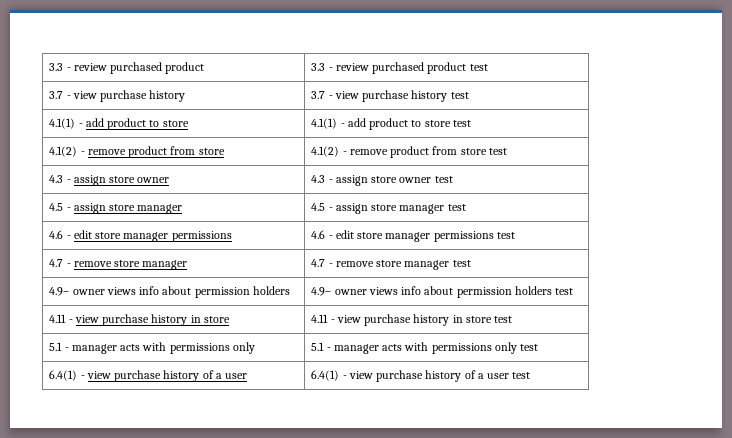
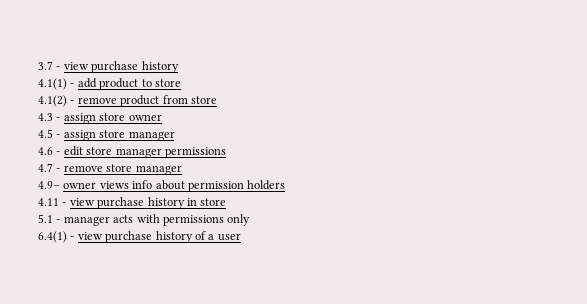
[49,62,205,74] [311,62,488,74] [49,90,186,102] [311,90,469,102] [49,118,189,130] [311,118,471,130] [49,146,225,158] [311,146,507,158] [49,175,170,186] [311,175,453,186] [49,203,183,214] [311,203,466,214] [49,230,232,242] [311,230,515,242] [49,259,188,270] [311,259,471,270] [49,286,290,298] [311,286,574,298] [49,314,230,326] [311,314,513,326] [49,342,255,354] [311,342,539,354] [49,370,248,382] [311,370,531,382] 3.3 - review purchased product | 3.3 - review purchased product test // 3.7 - view purchase history | 3.7 - view purchase history test // 4.1(1) - add product to store | 4.1(1) - add product to store test // 4.1(2) - remove product from store | 4.1(2) - remove product from store test // 4.3 - assign store owner | 4.3 - assign store owner test // 4.5 - assign store manager | 4.5 - assign store manager test // 4.6 - edit store manager permissions | 4.6 - edit store manager permissions test // 4.7 - remove store manager | 4.7 - remove store manager test // 4.9– owner views info about permission holders | 4.9– owner views info about permission holders test // 4.11 - view purchase history in store | 4.11 - view purchase history in store test // 5.1 - manager acts with permissions only | 5.1 - manager acts with permissions only test // 6.4(1) - view purchase history of a user | 6.4(1) - view purchase history of a user test -> [38,61,179,73] [38,78,181,90] [38,95,217,107] [38,113,162,124] [38,129,175,141] [38,146,226,158] [38,163,182,175] [38,180,286,192] [38,197,227,209] [38,214,251,226] [38,231,241,243] 3.7 - view purchase history // 4.1(1) - add product to store // 4.1(2) - remove product from store // 4.3 - assign store owner // 4.5 - assign store manager // 4.6 - edit store manager permissions // 4.7 - remove store manager // 4.9– owner views info about permission holders // 4.11 - view purchase history in store // 5.1 - manager acts with permissions only // 6.4(1) - view purchase history of a user

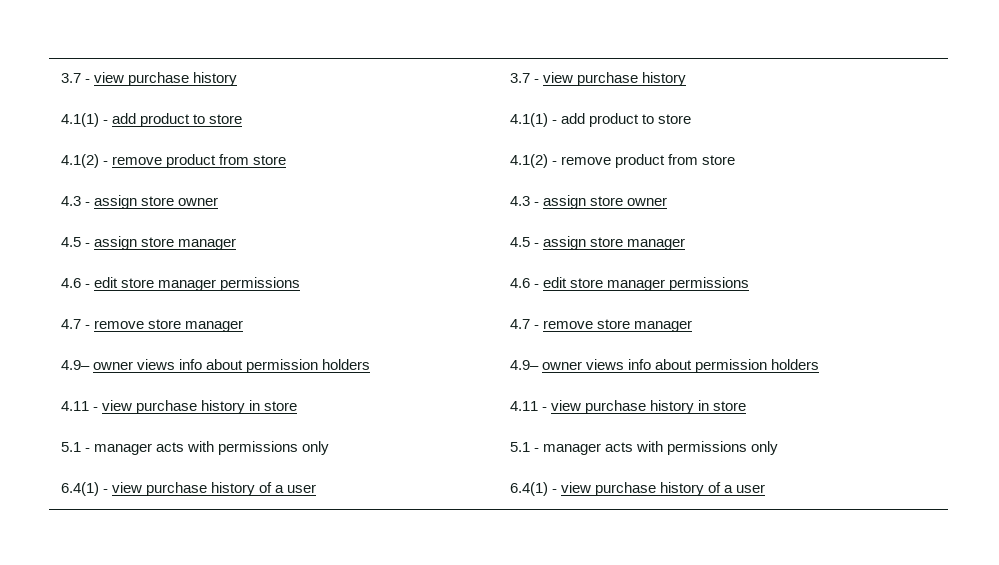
[38,61,179,73] [38,78,181,90] [38,95,217,107] [38,113,162,124] [38,129,175,141] [38,146,226,158] [38,163,182,175] [38,180,286,192] [38,197,227,209] [38,214,251,226] [38,231,241,243] 3.7 - view purchase history // 4.1(1) - add product to store // 4.1(2) - remove product from store // 4.3 - assign store owner // 4.5 - assign store manager // 4.6 - edit store manager permissions // 4.7 - remove store manager // 4.9– owner views info about permission holders // 4.11 - view purchase history in store // 5.1 - manager acts with permissions only // 6.4(1) - view purchase history of a user -> [60,72,238,86] [509,72,687,86] [60,113,243,127] [509,113,692,127] [60,154,287,168] [509,154,736,168] [60,195,219,209] [509,195,668,209] [60,236,237,250] [509,236,686,250] [60,277,301,291] [509,277,750,291] [60,319,244,332] [509,319,693,332] [60,359,371,373] [509,359,820,373] [60,400,298,414] [509,400,747,414] [60,441,330,455] [509,441,779,455] [60,482,317,496] [509,482,766,496] 3.7 - view purchase history | 3.7 - view purchase history // 4.1(1) - add product to store | 4.1(1) - add product to store // 4.1(2) - remove product from store | 4.1(2) - remove product from store // 4.3 - assign store owner | 4.3 - assign store owner // 4.5 - assign store manager | 4.5 - assign store manager // 4.6 - edit store manager permissions | 4.6 - edit store manager permissions // 4.7 - remove store manager | 4.7 - remove store manager // 4.9– owner views info about permission holders | 4.9– owner views info about permission holders // 4.11 - view purchase history in store | 4.11 - view purchase history in store // 5.1 - manager acts with permissions only | 5.1 - manager acts with permissions only // 6.4(1) - view purchase history of a user | 6.4(1) - view purchase history of a user

